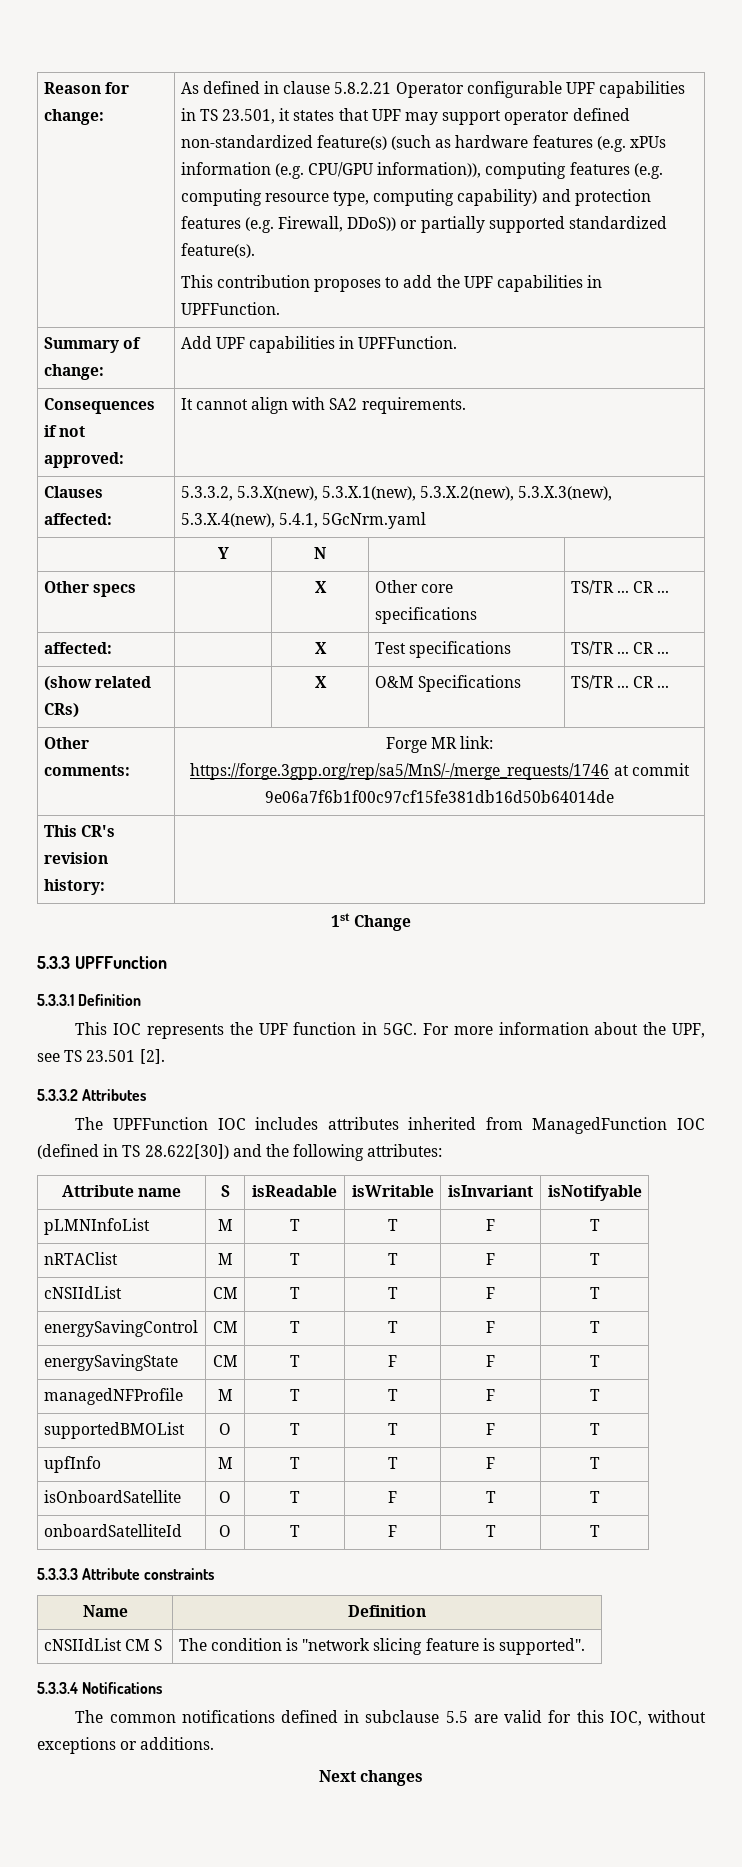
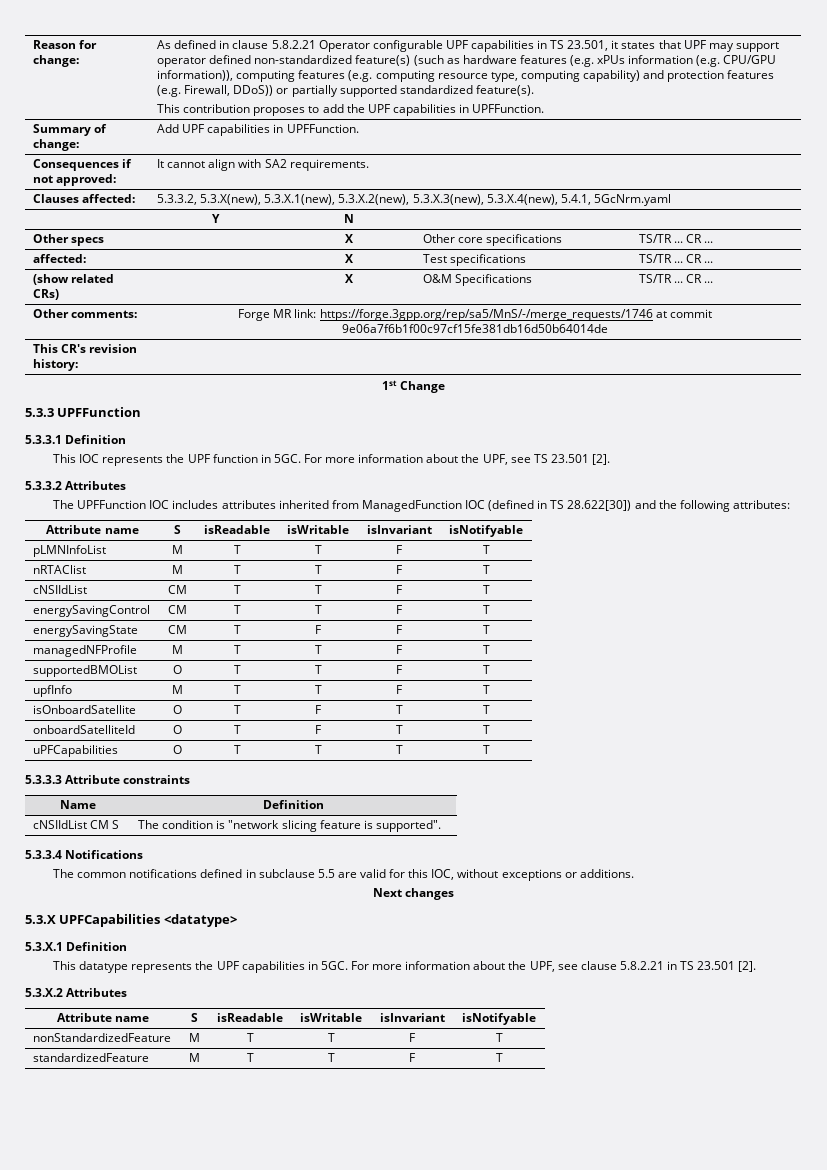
(600, 1531) none -> [33,745,119,757] [173,745,182,754] [233,745,241,754] [314,745,322,754] [395,745,403,754] [482,745,490,754] // uPFCapabilities | O | T | T | T | T
(424, 1778) none -> [25,914,237,927] [25,942,128,951] [53,961,757,973] [25,988,128,997] [56,1013,150,1022] [191,1013,198,1022] [217,1013,283,1022] [300,1013,362,1022] [379,1013,445,1022] [462,1013,536,1025] [33,1033,172,1042] [189,1033,200,1042] [246,1033,254,1042] [327,1033,335,1042] [409,1033,415,1042] [495,1033,503,1042] [33,1053,150,1062] [189,1053,200,1062] [246,1053,254,1062] [327,1053,335,1062] [409,1053,415,1062] [495,1053,503,1062] // 5.3.X UPFCapabilities <datatype> // 5.3.X.1 Definition // This datatype represents the UPF capabilities in 5GC. For more information about the UPF, see clause 5.8.2.21 in TS 23.501 [2]. // 5.3.X.2 Attributes // Attribute name | S | isReadable | isWritable | isInvariant | isNotifyable // nonStandardizedFeature | M | T | T | F | T // standardizedFeature | M | T | T | F | T

